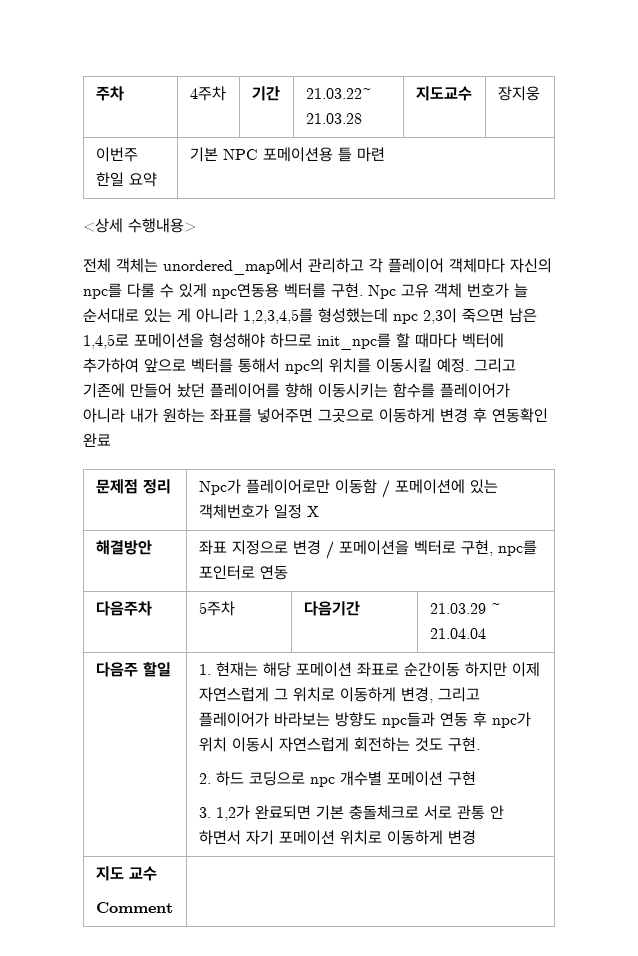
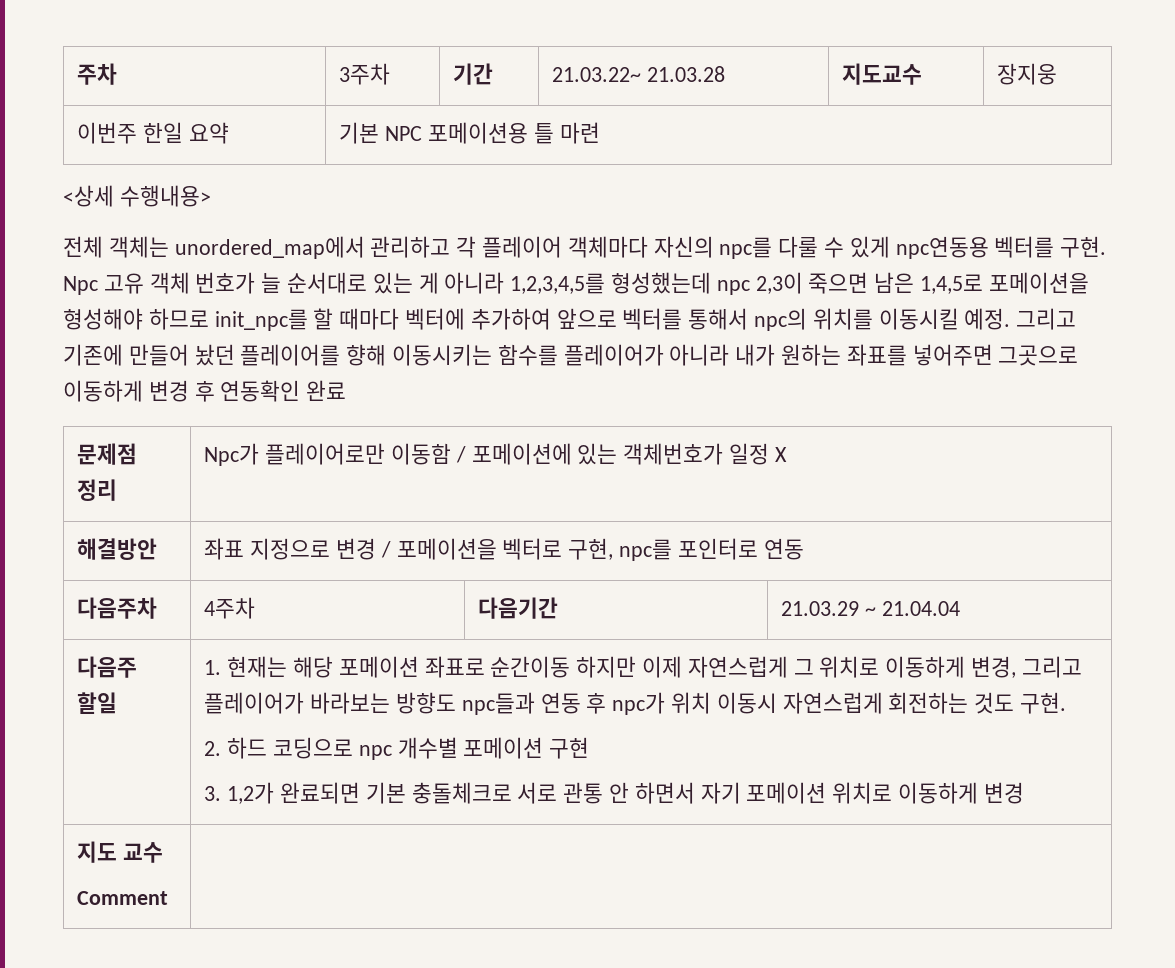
[189,86,226,101] 4주차 -> [339,63,391,85] 3주차
[198,601,235,616] 5주차 -> [204,597,256,619] 4주차

